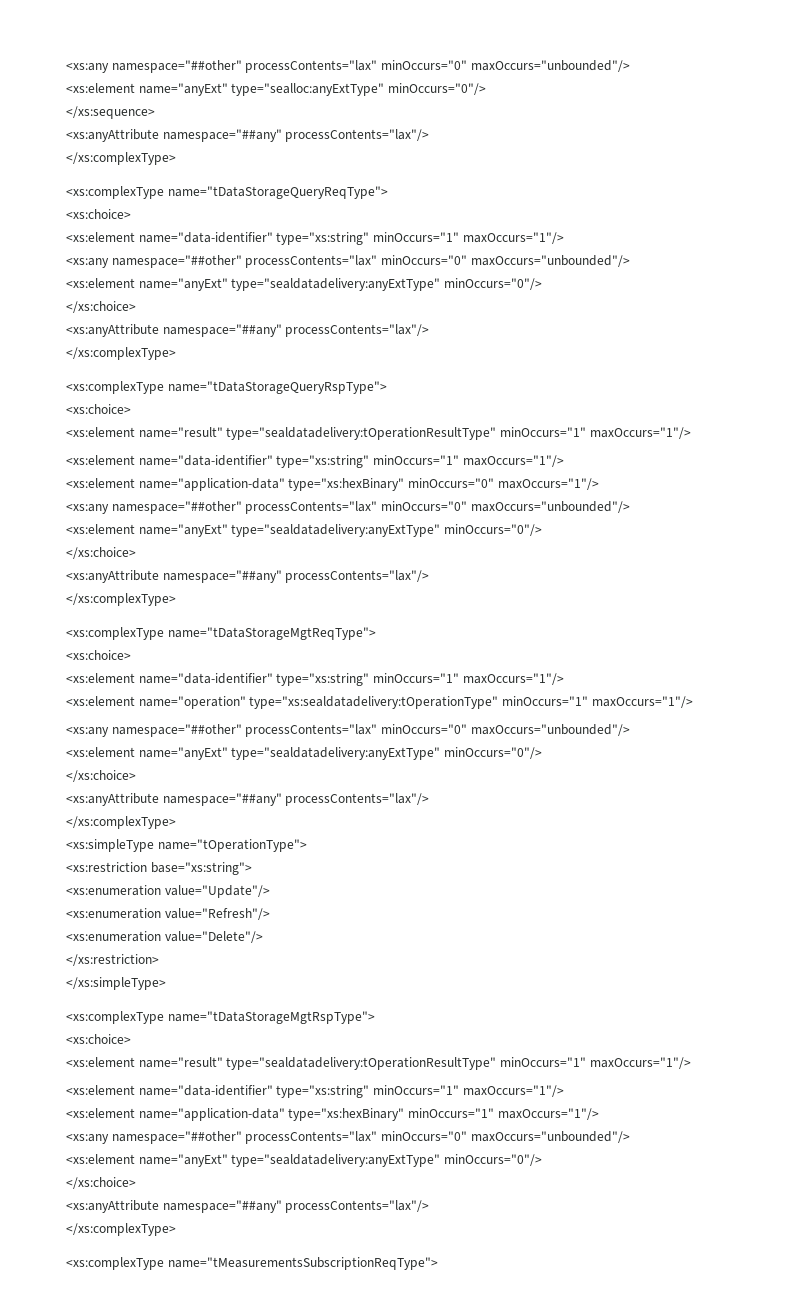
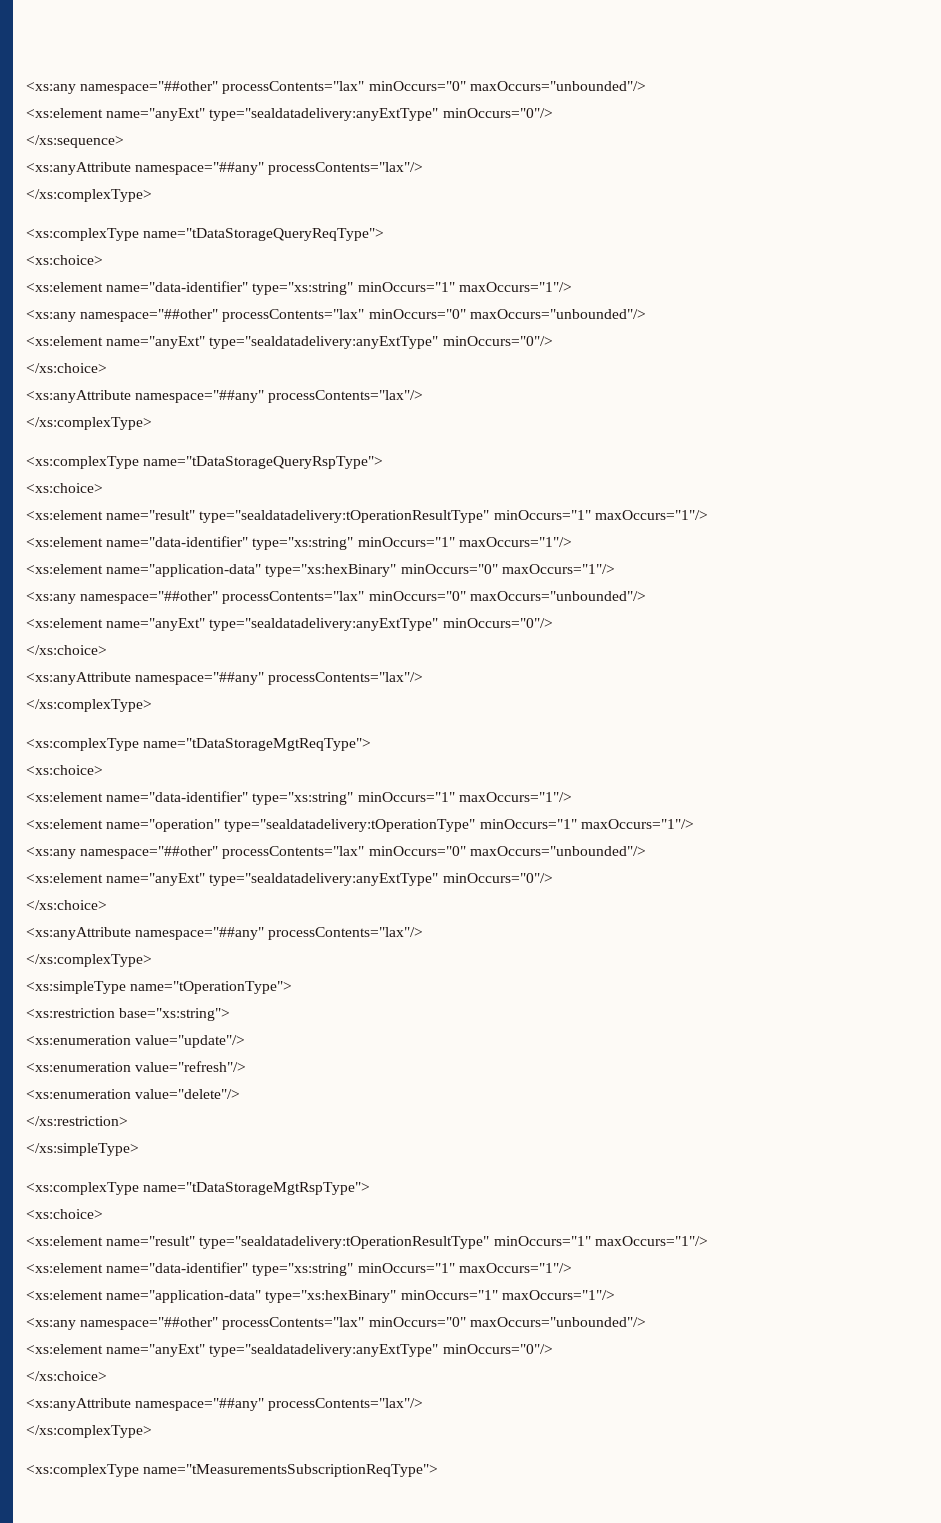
[66,60,630,73] [66,83,385,96] <xs:any namespace="##other" processContents="lax" minOccurs="0" maxOccurs="unbounded"/> // <xs:element name="anyExt" type="sealloc:anyExtType" -> [26,81,646,94] [26,108,439,121] <xs:any namespace="##other" processContents="lax" minOccurs="0" maxOccurs="unbounded"/> // <xs:element name="anyExt" type="sealdatadelivery:anyExtType"
[249,696,499,709] type="xs:sealdatadelivery:tOperationType" -> [224,819,476,832] type="sealdatadelivery:tOperationType"
[164,885,270,898] [66,908,270,920] [66,931,263,943] value="Update"/> // <xs:enumeration value="Refresh"/> // <xs:enumeration value="Delete"/> -> [135,1035,246,1048] [26,1061,247,1072] [26,1089,241,1099] value="update"/> // <xs:enumeration value="refresh"/> // <xs:enumeration value="delete"/>

